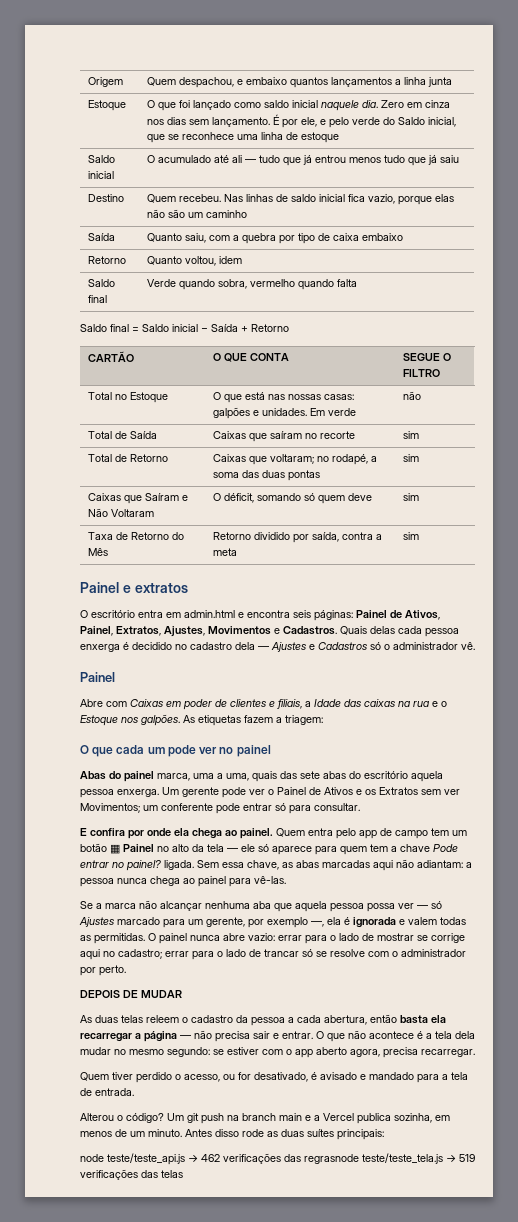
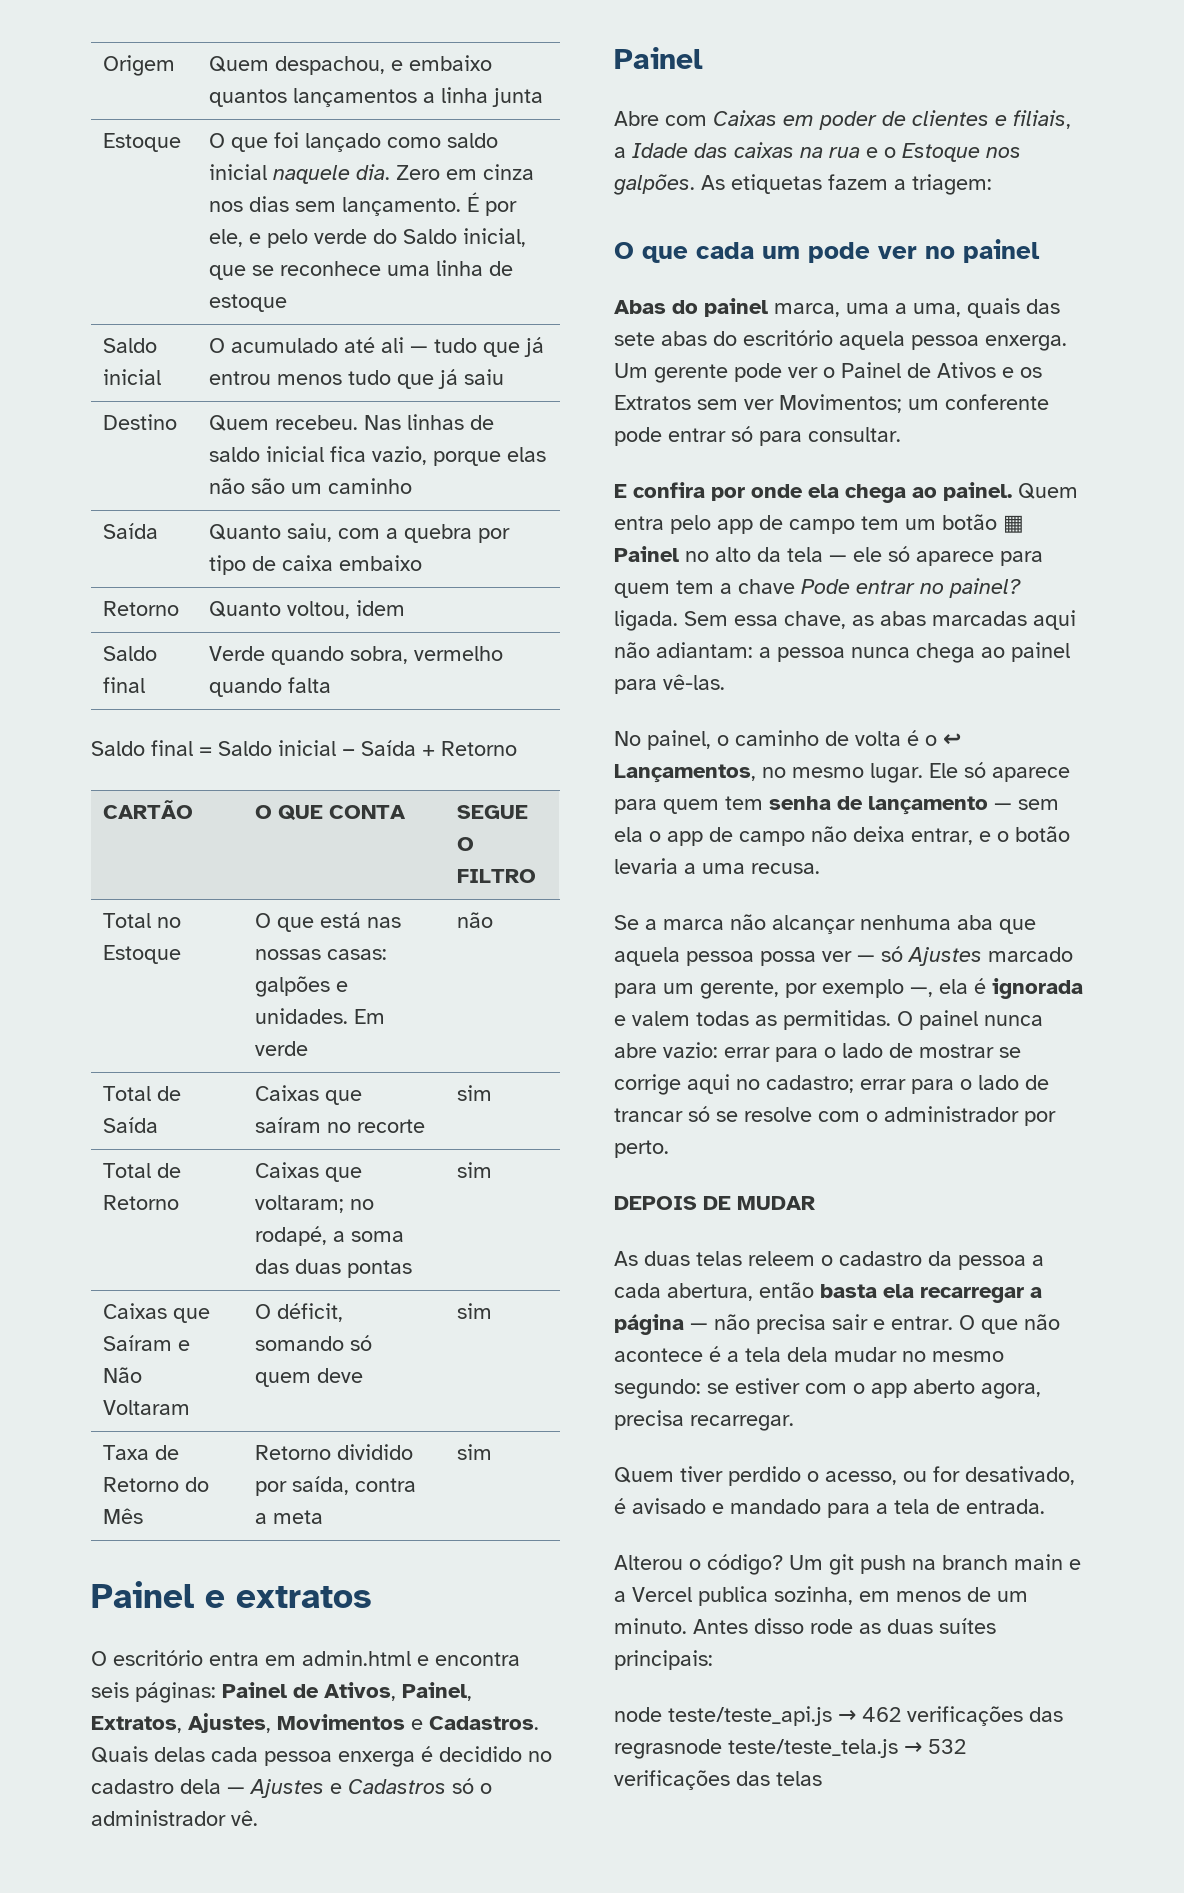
(286, 880) none -> [614,730,961,750] [614,762,1070,783] [614,796,1059,815] [614,826,1070,846] [614,858,820,874] // No painel, o caminho de volta é o ↩ Lançamentos, no mesmo lugar. Ele só aparece para quem tem senha de lançamento — sem ela o app de campo não deixa entrar, e o botão levaria a uma recusa.
[459,1154,475,1162] 519 -> [928,1739,966,1754] 532

